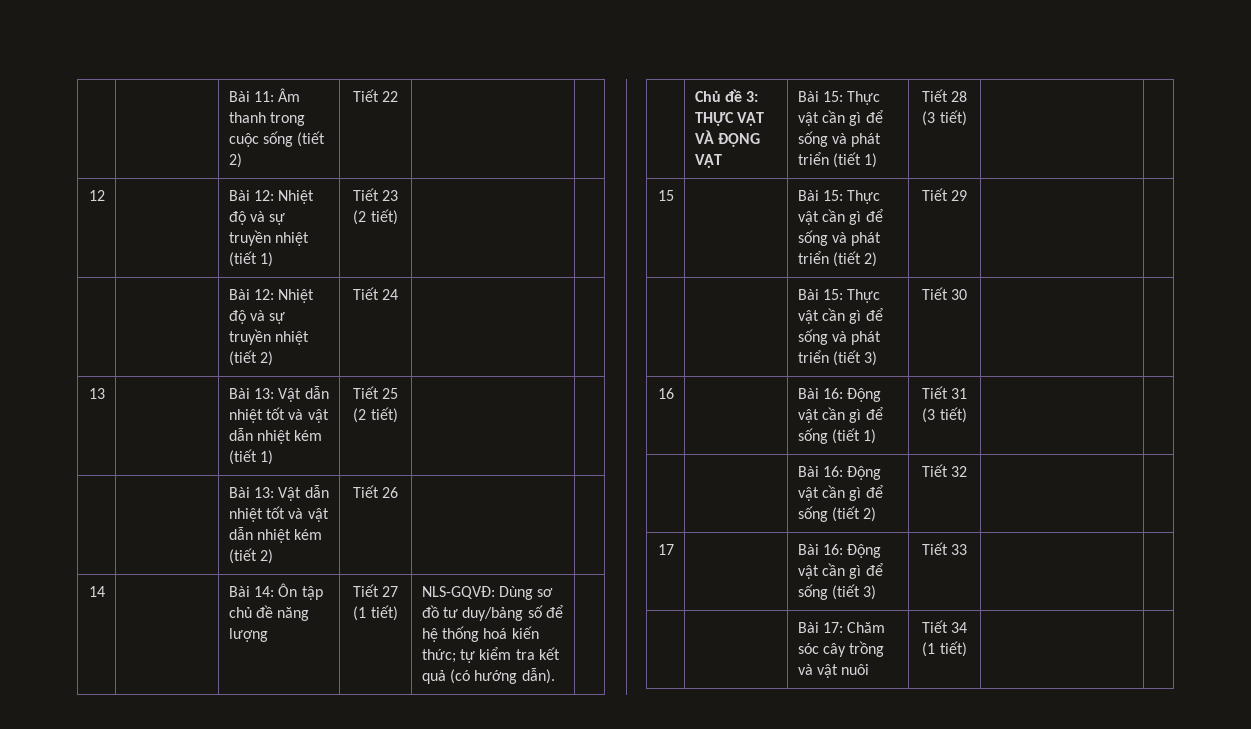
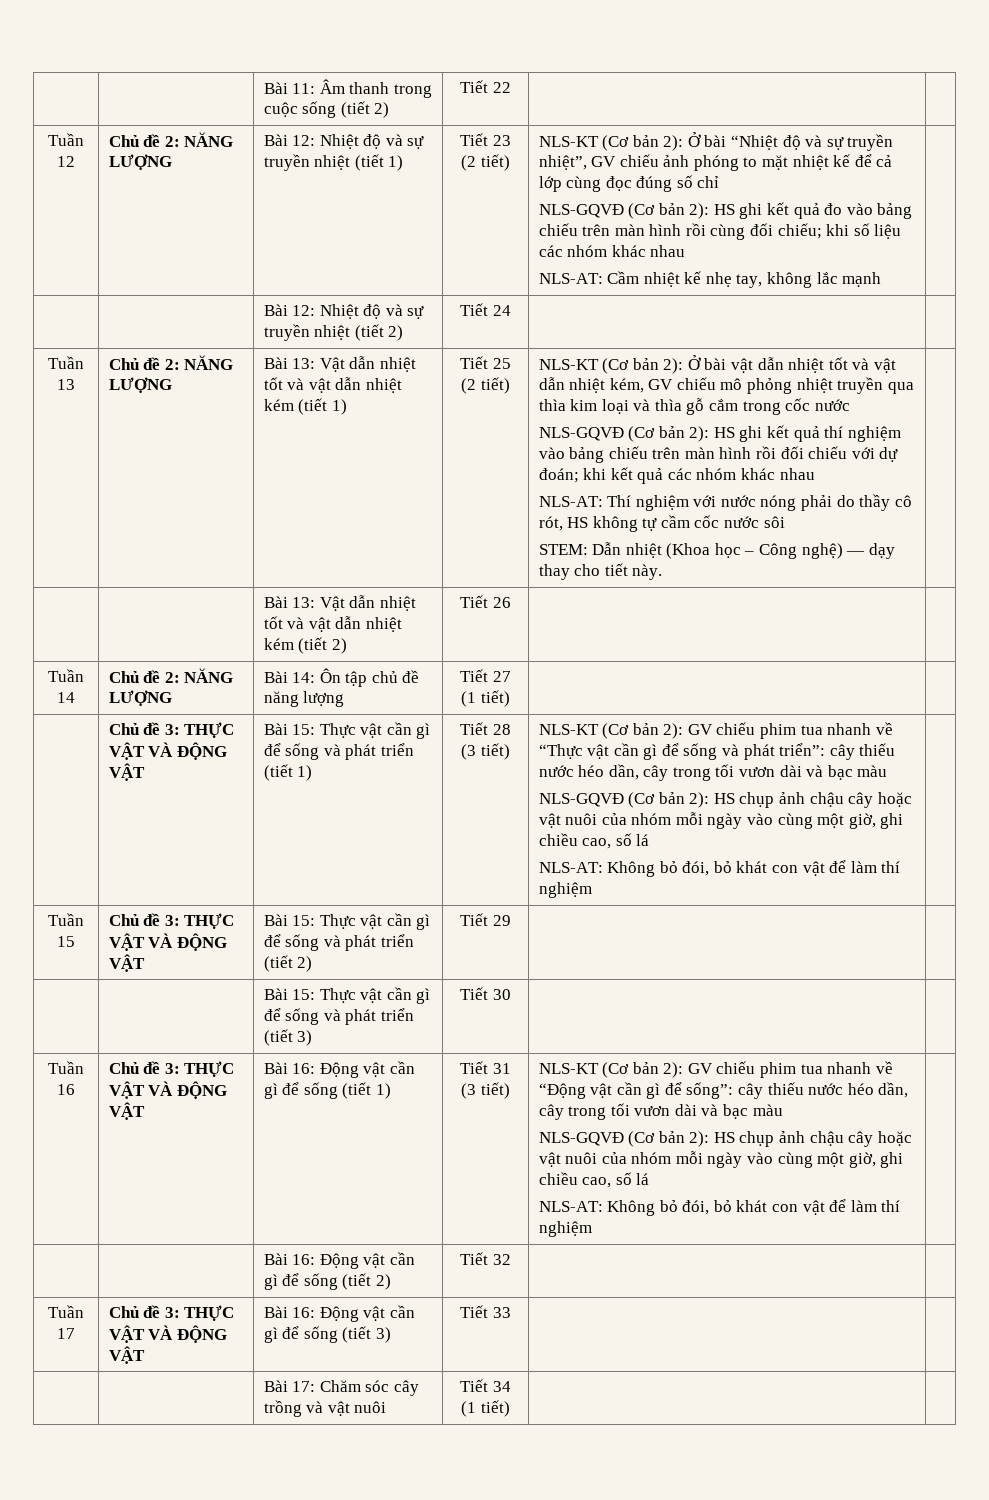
(399, 96) none -> [48,133,84,146] Tuần
(105, 195) none -> [108,132,234,147] [108,154,172,170] Chủ đề 2: NĂNG LƯỢNG
(398, 217) none -> [538,132,894,151] [538,154,893,171] [538,175,720,192] [538,202,913,219] [538,223,902,240] [538,245,686,257] [538,271,882,288] NLS-KT (Cơ bản 2): Ở bài “Nhiệt độ và sự truyền nhiệt”, GV chiếu ảnh phóng to mặt nhiệt kế để cả lớp cùng đọc đúng số chỉ // NLS-GQVĐ (Cơ bản 2): HS ghi kết quả đo vào bảng chiếu trên màn hình rồi cùng đối chiếu; khi số liệu các nhóm khác nhau // NLS-AT: Cầm nhiệt kế nhẹ tay, không lắc mạnh
(399, 294) none -> [48,356,84,369] Tuần
(105, 393) none -> [108,355,234,370] [108,377,172,393] Chủ đề 2: NĂNG LƯỢNG
(398, 415) none -> [538,355,896,374] [538,377,914,394] [538,398,850,415] [538,425,901,442] [538,446,899,463] [538,467,815,484] [538,494,912,511] [538,515,785,532] [538,542,895,559] [538,563,663,580] NLS-KT (Cơ bản 2): Ở bài vật dẫn nhiệt tốt và vật dẫn nhiệt kém, GV chiếu mô phỏng nhiệt truyền qua thìa kim loại và thìa gỗ cắm trong cốc nước // NLS-GQVĐ (Cơ bản 2): HS ghi kết quả thí nghiệm vào bảng chiếu trên màn hình rồi đối chiếu với dự đoán; khi kết quả các nhóm khác nhau // NLS-AT: Thí nghiệm với nước nóng phải do thầy cô rót, HS không tự cầm cốc nước sôi // STEM: Dẫn nhiệt (Khoa học – Công nghệ) — dạy thay cho tiết này.
(399, 492) none -> [48,669,84,682] Tuần
(105, 591) none -> [108,668,234,683] [108,690,172,706] Chủ đề 2: NĂNG LƯỢNG
[421,586,554,600] [421,605,563,621] [421,626,539,642] [421,647,560,663] [421,668,555,684] NLS-GQVĐ: Dùng sơ đồ tư duy/bảng số để hệ thống hoá kiến thức; tự kiểm tra kết quả (có hướng dẫn). -> (510, 698) none
[657,190,674,201] | // 15 | -> [538,722,893,739] [538,743,896,760] [538,764,888,781] [538,792,912,808] [538,812,904,829] [538,833,650,849] [538,860,901,877] [538,882,592,898] [48,913,84,926] [57,936,75,947] [108,913,235,929] [108,933,227,951] [108,954,145,972] NLS-KT (Cơ bản 2): GV chiếu phim tua nhanh về “Thực vật cần gì để sống và phát triển”: cây thiếu nước héo dần, cây trong tối vươn dài và bạc màu // NLS-GQVĐ (Cơ bản 2): HS chụp ảnh chậu cây hoặc vật nuôi của nhóm mỗi ngày vào cùng một giờ, ghi chiều cao, số lá // NLS-AT: Không bỏ đói, bỏ khát con vật để làm thí nghiệm | // Tuần 15 | Chủ đề 3: THỰC VẬT VÀ ĐỘNG VẬT
(968, 294) none -> [48,1061,84,1074] Tuần
(674, 393) none -> [108,1061,235,1077] [108,1081,227,1099] [108,1102,145,1120] Chủ đề 3: THỰC VẬT VÀ ĐỘNG VẬT
(967, 415) none -> [538,1061,893,1078] [538,1082,909,1099] [538,1103,783,1120] [538,1131,912,1147] [538,1151,904,1168] [538,1172,650,1188] [538,1199,901,1216] [538,1221,592,1237] NLS-KT (Cơ bản 2): GV chiếu phim tua nhanh về “Động vật cần gì để sống”: cây thiếu nước héo dần, cây trong tối vươn dài và bạc màu // NLS-GQVĐ (Cơ bản 2): HS chụp ảnh chậu cây hoặc vật nuôi của nhóm mỗi ngày vào cùng một giờ, ghi chiều cao, số lá // NLS-AT: Không bỏ đói, bỏ khát con vật để làm thí nghiệm
(968, 471) none -> [48,1305,84,1318] Tuần
(674, 549) none -> [108,1305,235,1321] [108,1325,227,1343] [108,1346,145,1364] Chủ đề 3: THỰC VẬT VÀ ĐỘNG VẬT

